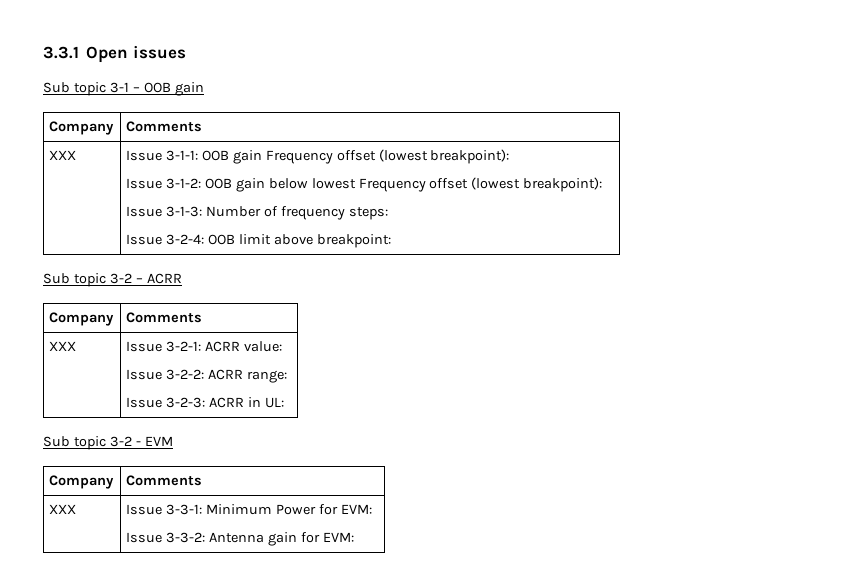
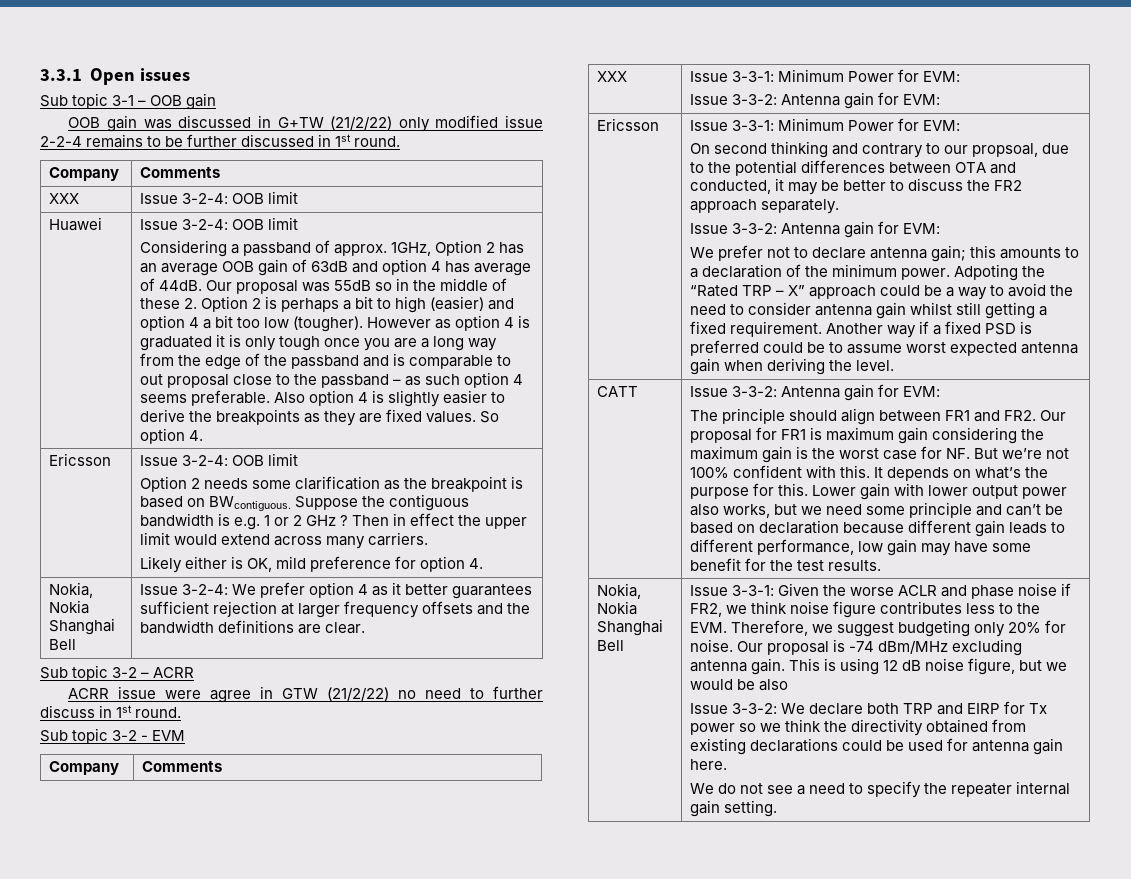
[49,121,115,135] [126,121,203,132] [49,150,77,160] [126,149,510,164] [126,177,603,192] [126,206,388,220] [126,234,391,248] // Company | Comments // XXX | Issue 3-1-1: OOB gain Frequency offset (lowest breakpoint): // Issue 3-1-2: OOB gain below lowest Frequency offset (lowest breakpoint): // Issue 3-1-3: Number of frequency steps: // Issue 3-2-4: OOB limit above breakpoint: -> [68,115,543,132] [40,134,401,148] [48,167,119,181] [139,167,220,178] [48,193,79,204] [139,191,299,204] [48,217,102,231] [139,217,299,230] [139,240,525,257] [139,259,532,276] [139,278,508,294] [139,296,515,313] [139,315,531,332] [139,334,498,351] [139,353,512,370] [139,372,524,388] [139,390,506,407] [139,409,500,426] [139,428,203,444] [48,453,111,466] [139,453,299,466] [139,476,524,492] [139,494,470,511] [139,513,528,530] [139,532,429,549] [139,556,484,573] [48,582,93,598] [48,600,89,614] [48,618,115,635] [48,639,76,650] [139,582,533,599] [139,601,531,618] [139,620,366,634] // OOB gain was discussed in G+TW (21/2/22) only modified issue 2-2-4 remains to be further discussed in 1st round. // Company | Comments // XXX | Issue 3-2-4: OOB limit // Huawei | Issue 3-2-4: OOB limit // Considering a passband of approx. 1GHz, Option 2 has an average OOB gain of 63dB and option 4 has average of 44dB. Our proposal was 55dB so in the middle of these 2. Option 2 is perhaps a bit to high (easier) and option 4 a bit too low (tougher). However as option 4 is graduated it is only tough once you are a long way from the edge of the passband and is comparable to out proposal close to the passband – as such option 4 seems preferable. Also option 4 is slightly easier to derive the breakpoints as they are fixed values. So option 4. // Ericsson | Issue 3-2-4: OOB limit // Option 2 needs some clarification as the breakpoint is based on BWcontiguous. Suppose the contiguous bandwidth is e.g. 1 or 2 GHz ? Then in effect the upper limit would extend across many carriers. // Likely either is OK, mild preference for option 4. // Nokia, Nokia Shanghai Bell | Issue 3-2-4: We prefer option 4 as it better guarantees sufficient rejection at larger frequency offsets and the bandwidth definitions are clear.
[49,312,115,326] [126,312,203,323] [49,341,77,351] [126,341,282,352] [126,369,287,383] [126,397,284,408] // Company | Comments // XXX | Issue 3-2-1: ACRR value: // Issue 3-2-2: ACRR range: // Issue 3-2-3: ACRR in UL: -> [68,686,543,703] [40,705,182,718] // ACRR issue were agree in GTW (21/2/22) no need to further discuss in 1st round.
(354, 537) none -> [596,118,659,131] [689,118,961,131] [689,141,1070,158] [689,160,1017,176] [689,178,1023,195] [689,199,839,214] [689,221,941,238] [689,245,1080,262] [689,264,1046,281] [689,283,1074,300] [689,302,1048,319] [689,321,1033,338] [689,340,1079,356] [689,358,895,375] [596,386,638,397] [689,384,941,401] [689,408,1067,425] [689,427,1045,444] [689,446,1070,463] [689,465,1049,481] [689,483,1068,500] [689,502,1064,518] [689,520,1066,537] [689,539,1032,556] [689,558,882,571] [596,583,641,599] [596,601,637,615] [596,619,663,636] [596,640,624,651] [689,583,1072,599] [689,601,1041,618] [689,620,1067,637] [689,639,1023,656] [689,658,1068,675] [689,679,788,691] [689,701,1048,715] [689,719,1027,736] [689,738,1064,755] [689,759,727,770] [689,781,1071,798] [689,800,777,817] // Ericsson | Issue 3-3-1: Minimum Power for EVM: // On second thinking and contrary to our propsoal, due to the potential differences between OTA and conducted, it may be better to discuss the FR2 approach separately. // Issue 3-3-2: Antenna gain for EVM: // We prefer not to declare antenna gain; this amounts to a declaration of the minimum power. Adpoting the “Rated TRP – X” approach could be a way to avoid the need to consider antenna gain whilst still getting a fixed requirement. Another way if a fixed PSD is preferred could be to assume worst expected antenna gain when deriving the level. // CATT | Issue 3-3-2: Antenna gain for EVM: // The principle should align between FR1 and FR2. Our proposal for FR1 is maximum gain considering the maximum gain is the worst case for NF. But we’re not 100% confident with this. It depends on what’s the purpose for this. Lower gain with lower output power also works, but we need some principle and can’t be based on declaration because different gain leads to different performance, low gain may have some benefit for the test results. // Nokia, Nokia Shanghai Bell | Issue 3-3-1: Given the worse ACLR and phase noise if FR2, we think noise figure contributes less to the EVM. Therefore, we suggest budgeting only 20% for noise. Our proposal is -74 dBm/MHz excluding antenna gain. This is using 12 dB noise figure, but we would be also // Issue 3-3-2: We declare both TRP and EIRP for Tx power so we think the directivity obtained from existing declarations could be used for antenna gain here. // We do not see a need to specify the repeater internal gain setting.

